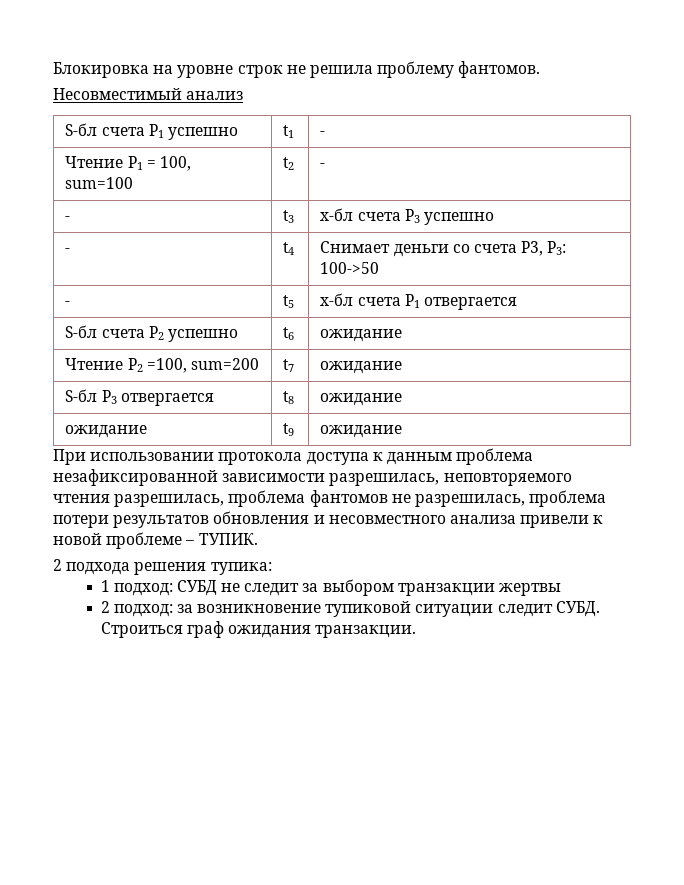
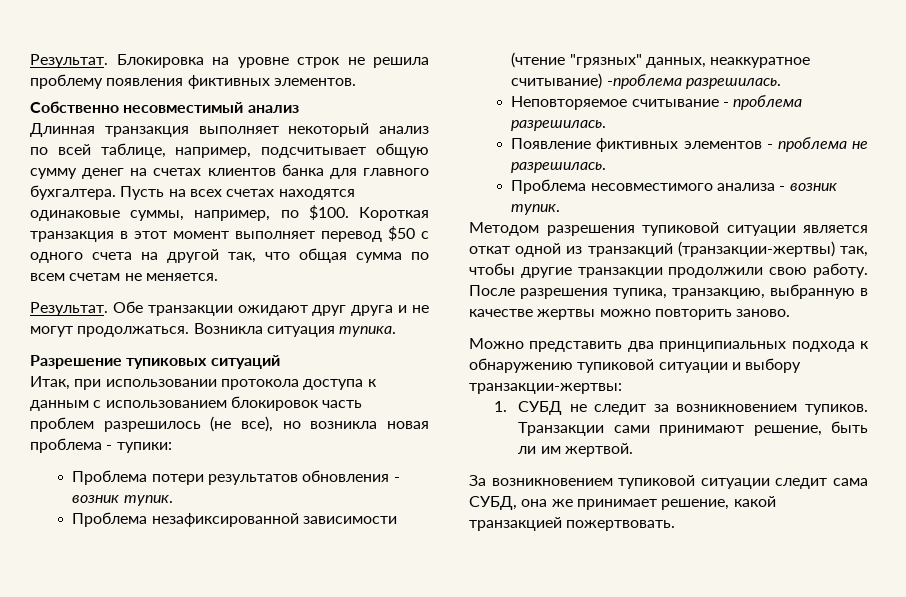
(53, 70) none -> [30,54,108,68] Результат.
[458,61,541,78] [53,88,244,100] [65,123,238,140] [283,125,295,138] [320,131,326,136] [65,156,191,171] [65,177,134,189] [283,157,295,170] [320,163,326,168] [65,216,71,221] [283,210,295,223] [320,208,494,225] [65,248,71,253] [283,242,295,255] [320,241,567,257] [320,262,380,274] [65,301,71,306] [283,295,295,308] [320,293,517,310] [65,325,238,342] [283,327,295,340] [320,329,403,342] [65,358,259,373] [283,359,295,372] [320,361,403,374] [65,389,214,406] [283,391,295,404] [320,393,403,406] [65,425,148,438] [283,423,295,436] [320,425,403,438] [53,449,86,465] фантомов. // Несовместимый анализ // S-бл счета P1 успешно | t1 | - // Чтение P1 = 100, sum=100 | t2 | - // - | t3 | x-бл счета Р3 успешно // - | t4 | Снимает деньги со счета Р3, Р3: 100->50 // - | t5 | x-бл счета Р1 отвергается // S-бл счета P2 успешно | t6 | ожидание // Чтение P2 =100, sum=200 | t7 | ожидание // S-бл P3 отвергается | t8 | ожидание // ожидание | t9 | ожидание // При -> [106,75,356,89] [30,101,299,113] [30,123,429,137] [30,143,430,158] [30,164,429,179] [30,185,355,200] [30,205,429,221] [30,226,429,242] [30,248,429,263] [30,273,218,281] [30,301,429,316] [30,323,397,337] [30,355,280,369] [30,376,102,390] появления фиктивных элементов. // Собственно несовместимый анализ // Длинная транзакция выполняет некоторый анализ по всей таблице, например, подсчитывает общую сумму денег на счетах клиентов банка для главного бухгалтера. Пусть на всех счетах находятся одинаковые суммы, например, по $100. Короткая транзакция в этот момент выполняет перевод $50 с одного счета на другой так, что общая сумма по всем счетам не меняется. // Результат. Обе транзакции ожидают друг друга и не могут продолжаться. Возникла ситуация тупика. // Разрешение тупиковых ситуаций // Итак, при
[456,448,534,465] [53,469,572,486] [53,490,607,507] [53,511,604,528] [53,532,258,549] [53,559,272,575] [100,579,562,596] [100,601,600,617] [100,621,417,638] проблема незафиксированной зависимости разрешилась, неповторяемого чтения разрешилась, проблема фантомов не разрешилась, проблема потери результатов обновления и несовместного анализа привели к новой проблеме – ТУПИК. // 2 подхода решения тупика: // 1 подход: СУБД не следит за выбором транзакции жертвы // 2 подход: за возникновение тупиковой ситуации следит СУБД. Строиться граф ожидания транзакции. -> [93,396,363,411] [30,416,430,432] [30,438,172,453] [72,470,400,485] [72,495,173,506] [72,512,397,527] [511,52,811,68] [511,73,781,89] [511,95,803,110] [511,120,607,131] [511,137,868,152] [511,162,607,173] [511,179,837,194] [511,204,561,215] [469,222,868,236] [469,241,868,257] [469,263,868,278] [469,284,868,299] [469,309,791,320] [469,338,870,352] [469,358,802,373] [469,383,622,394] [493,401,868,415] [518,421,868,436] [518,443,633,457] [469,475,868,489] [469,496,776,510] [469,517,676,531] с использованием блокировок часть проблем разрешилось (не все), но возникла новая проблема - тупики: // Проблема потери результатов обновления - возник тупик. // Проблема незафиксированной зависимости (чтение "грязных" данных, неаккуратное считывание) -проблема разрешилась. // Неповторяемое считывание - проблема разрешилась. // Появление фиктивных элементов - проблема не разрешилась. // Проблема несовместимого анализа - возник тупик. // Методом разрешения тупиковой ситуации является откат одной из транзакций (транзакции-жертвы) так, чтобы другие транзакции продолжили свою работу. После разрешения тупика, транзакцию, выбранную в качестве жертвы можно повторить заново. // Можно представить два принципиальных подхода к обнаружению тупиковой ситуации и выбору транзакции-жертвы: // 1. СУБД не следит за возникновением тупиков. Транзакции сами принимают решение, быть ли им жертвой. // За возникновением тупиковой ситуации следит сама СУБД, она же принимает решение, какой транзакцией пожертвовать.

